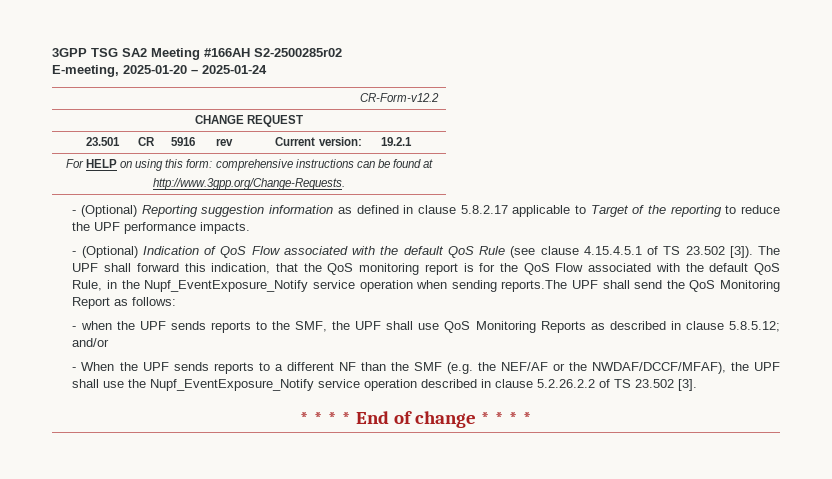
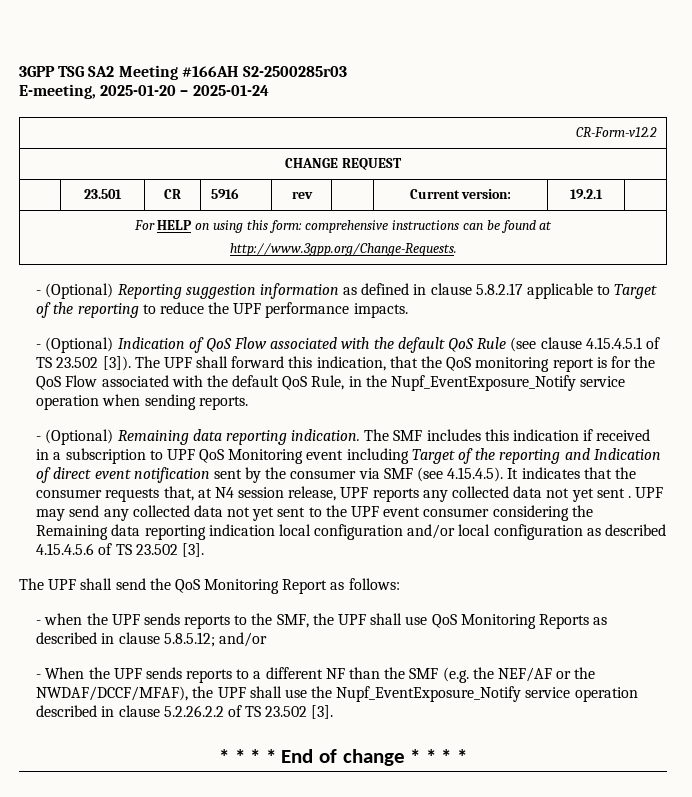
[254,48,342,57] S2-2500285r02 -> [242,66,347,77] S2-2500285r03
[501,280,568,292] reports.The -> [198,396,248,410] [36,429,651,445] [36,448,661,464] [36,467,636,483] [36,486,664,502] [36,505,593,521] [36,524,667,540] [36,543,204,557] [19,578,44,590] reports. // - (Optional) Remaining data reporting indication. The SMF includes this indication if received in a subscription to UPF QoS Monitoring event including Target of the reporting and Indication of direct event notification sent by the consumer via SMF (see 4.15.4.5). It indicates that the consumer requests that, at N4 session release, UPF reports any collected data not yet sent . UPF may send any collected data not yet sent to the UPF event consumer considering the Remaining data reporting indication local configuration and/or local configuration as described 4.15.4.5.6 of TS 23.502 [3]. // The

